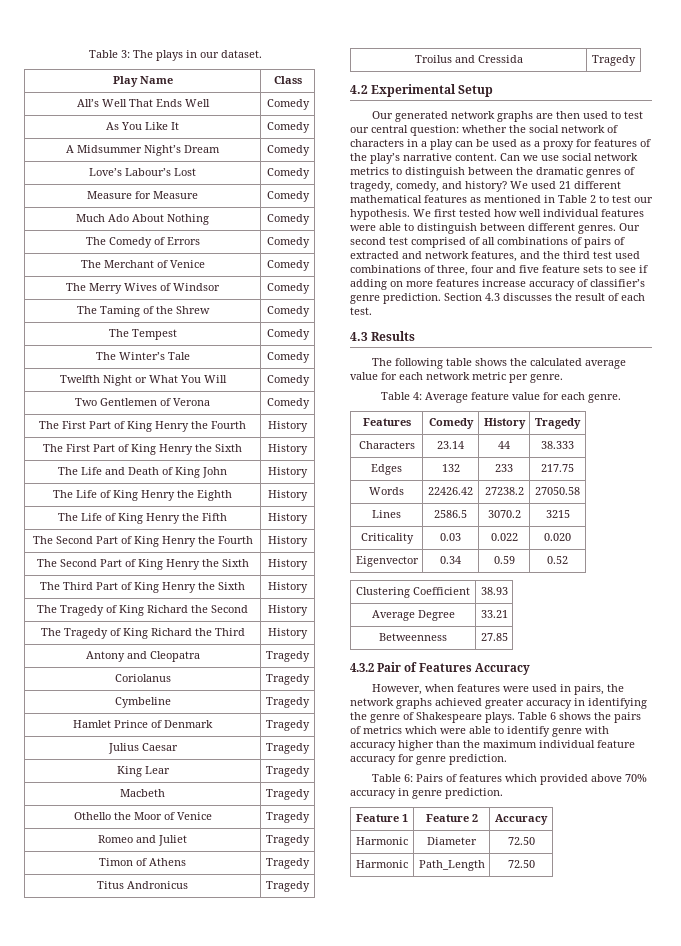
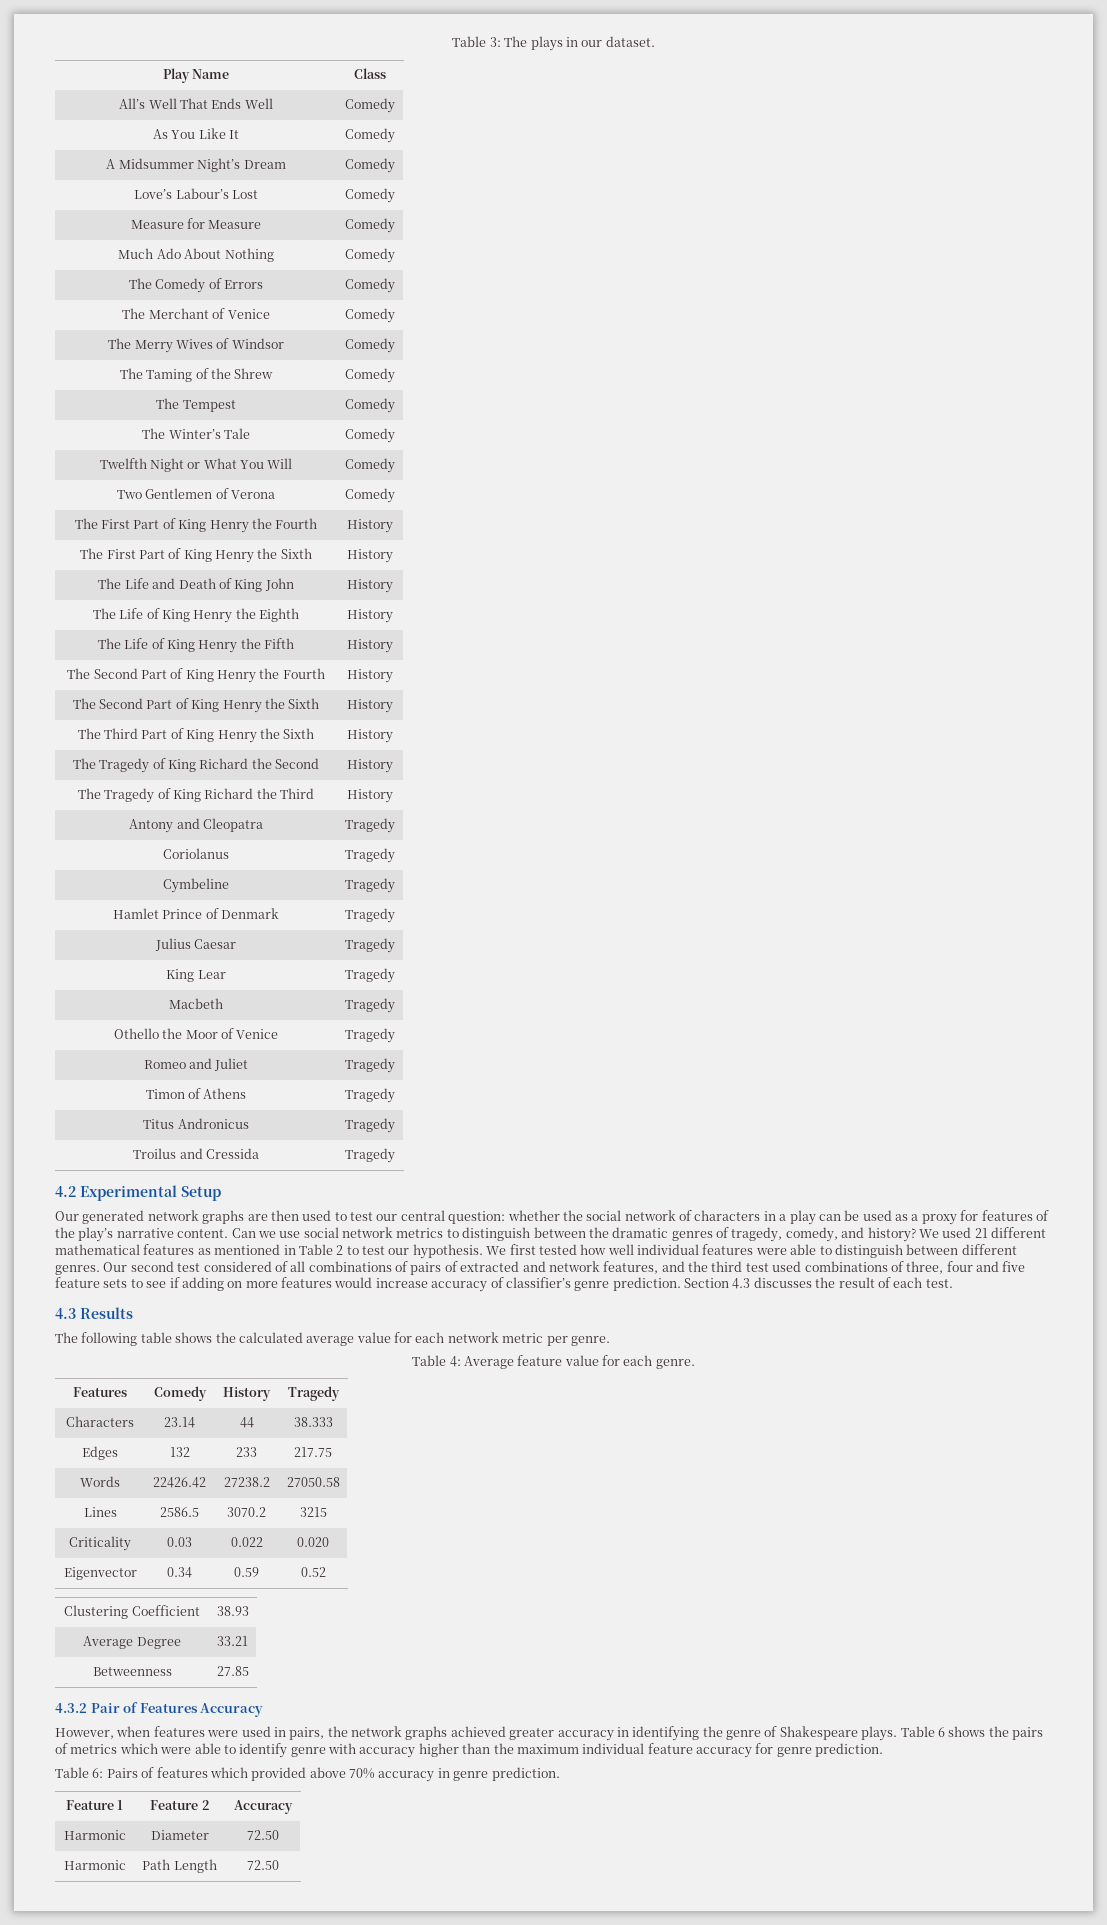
[411,237,466,248] comprised -> [203,1261,272,1272] considered
(479, 283) none -> [334,1277,373,1288] would
[418,860,485,871] Path_Length -> [142,1859,217,1873] Path Length

